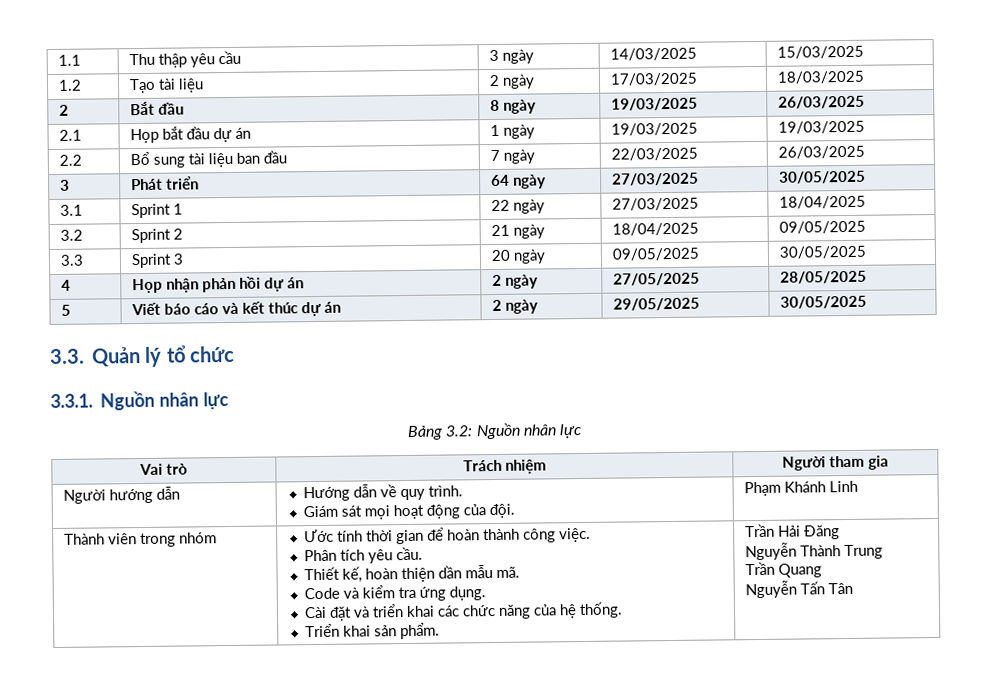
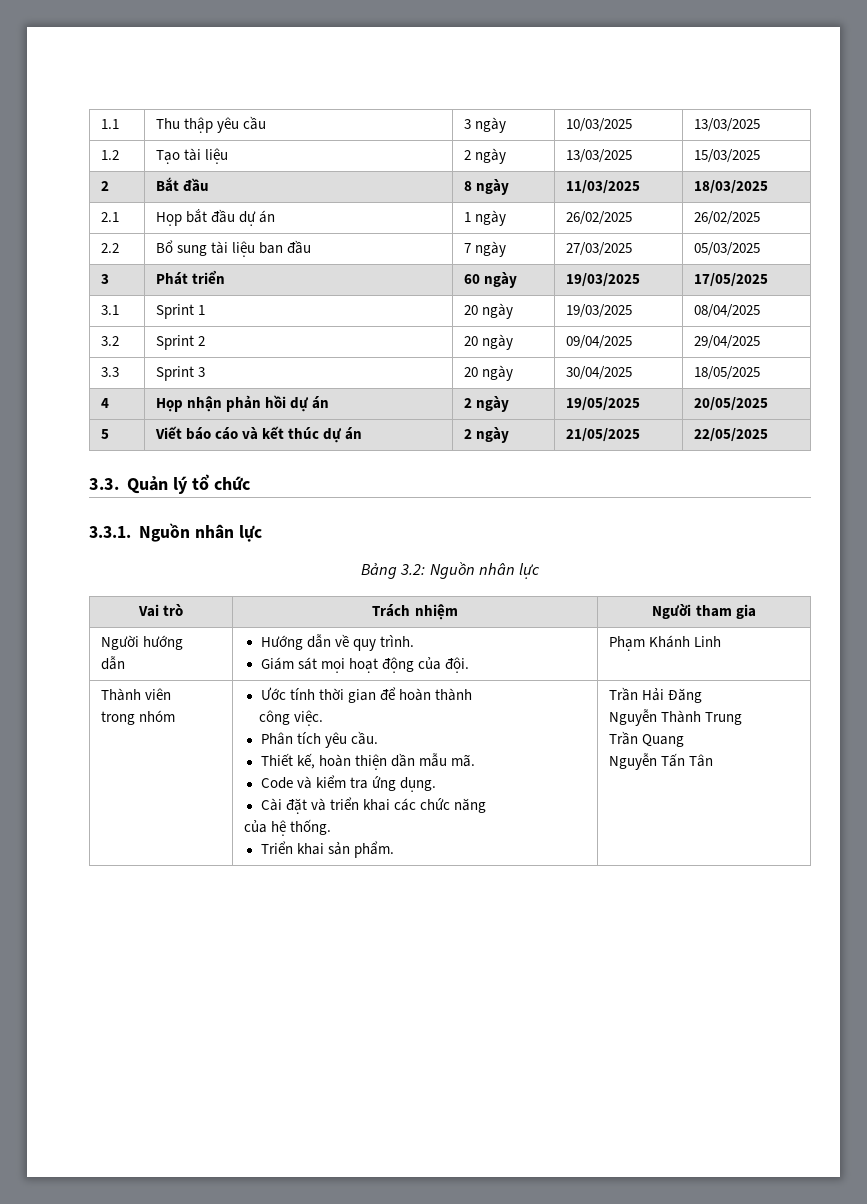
[610,47,698,61] [777,45,865,59] 14/03/2025 | 15/03/2025 -> [566,118,633,132] [694,118,761,132] 10/03/2025 | 13/03/2025
[610,72,699,86] [777,70,866,84] 17/03/2025 | 18/03/2025 -> [566,149,633,163] [694,149,761,163] 13/03/2025 | 15/03/2025
[611,97,699,111] [778,95,866,109] 19/03/2025 | 26/03/2025 -> [566,180,641,194] [694,180,769,194] 11/03/2025 | 18/03/2025
[611,122,699,136] [778,120,866,134] 19/03/2025 | 19/03/2025 -> [566,211,633,225] [694,211,761,225] 26/02/2025 | 26/02/2025
[611,147,699,161] [778,145,866,159] 22/03/2025 | 26/03/2025 -> [566,242,633,256] [694,242,761,256] 27/03/2025 | 05/03/2025
[491,174,547,189] [612,172,700,186] [779,170,867,184] 64 ngày | 27/03/2025 | 30/05/2025 -> [464,272,518,288] [566,273,641,287] [694,273,769,287] 60 ngày | 19/03/2025 | 17/05/2025
[491,199,546,214] [612,197,700,211] [779,195,867,209] 22 ngày | 27/03/2025 | 18/04/2025 -> [464,303,514,319] [566,304,633,318] [694,304,761,318] 20 ngày | 19/03/2025 | 08/04/2025
[491,224,546,239] [612,222,700,236] [779,220,867,234] 21 ngày | 18/04/2025 | 09/05/2025 -> [464,334,514,350] [566,335,633,349] [694,335,761,349] 20 ngày | 09/04/2025 | 29/04/2025
[612,247,701,261] [779,245,868,259] 09/05/2025 | 30/05/2025 -> [566,366,633,380] [694,366,761,380] 30/04/2025 | 18/05/2025
[613,272,701,286] [780,270,868,284] 27/05/2025 | 28/05/2025 -> [566,397,641,411] [694,397,769,411] 19/05/2025 | 20/05/2025
[613,297,701,311] [780,295,868,309] 29/05/2025 | 30/05/2025 -> [566,428,641,442] [694,428,769,442] 21/05/2025 | 22/05/2025
(154, 496) none -> (184, 642) //
(138, 539) none -> (172, 694) //
(521, 534) none -> (472, 694) //
(532, 611) none -> (486, 805) //

